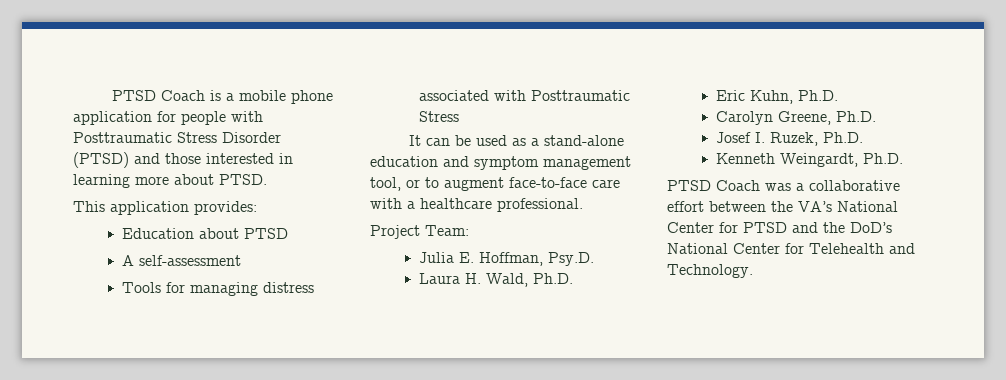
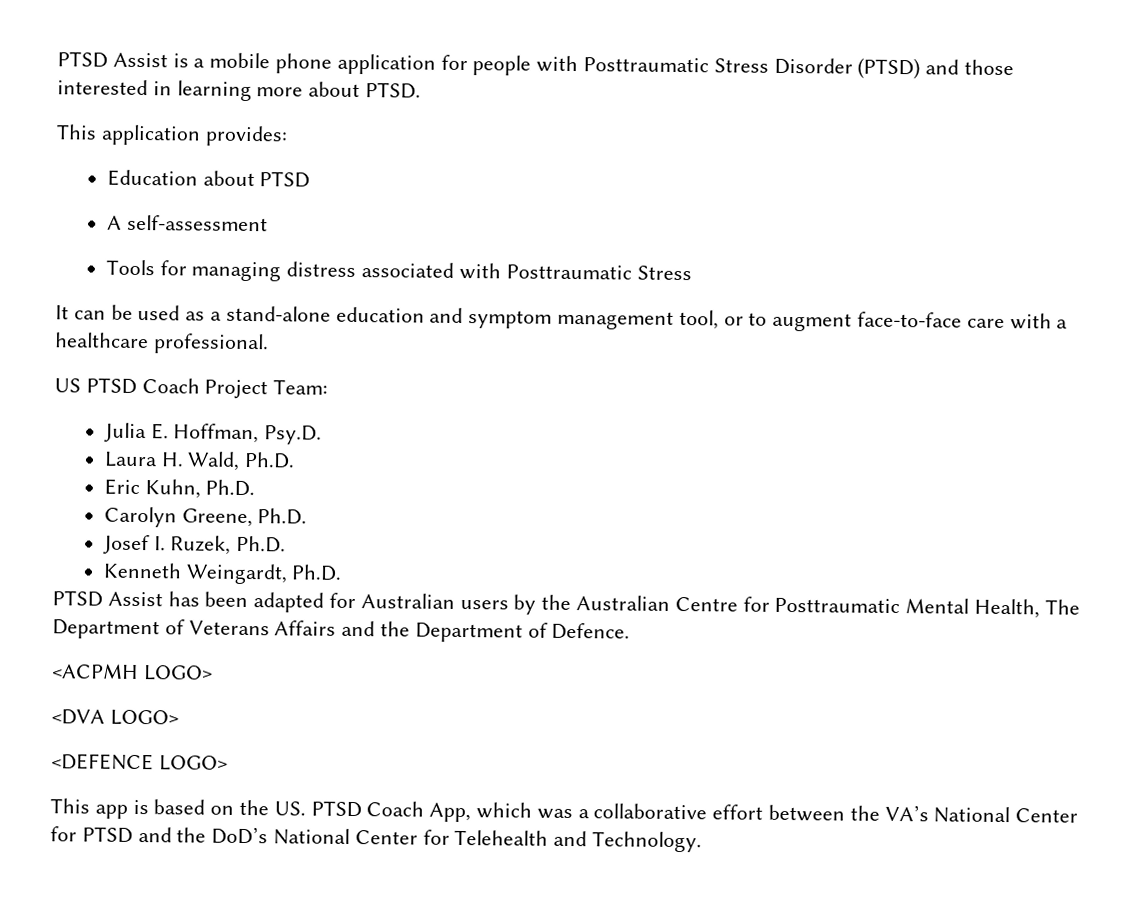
[111,90,205,101] PTSD Coach -> [57,51,168,68] PTSD Assist
(583, 205) none -> [54,377,200,394] US PTSD Coach
[716,180,760,191] Coach -> [107,591,1080,619] [52,619,631,643] [51,663,213,681] [51,709,179,726] [51,753,228,771] [50,798,533,823] Assist has been adapted for Australian users by the Australian Centre for Posttraumatic Mental Health, The Department of Veterans Affairs and the Department of Defence. // <ACPMH LOGO> // <DVA LOGO> // <DEFENCE LOGO> // This app is based on the US. PTSD Coach App, which

